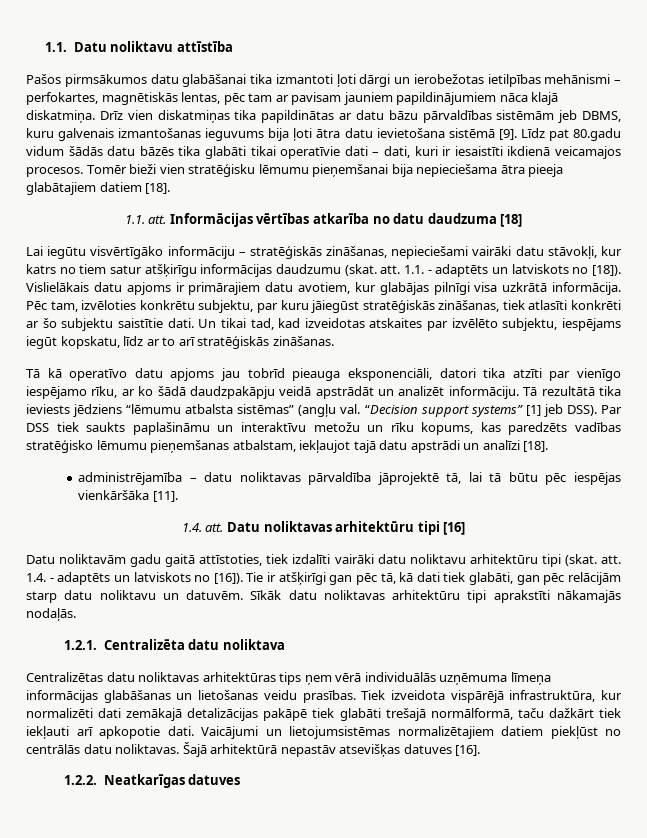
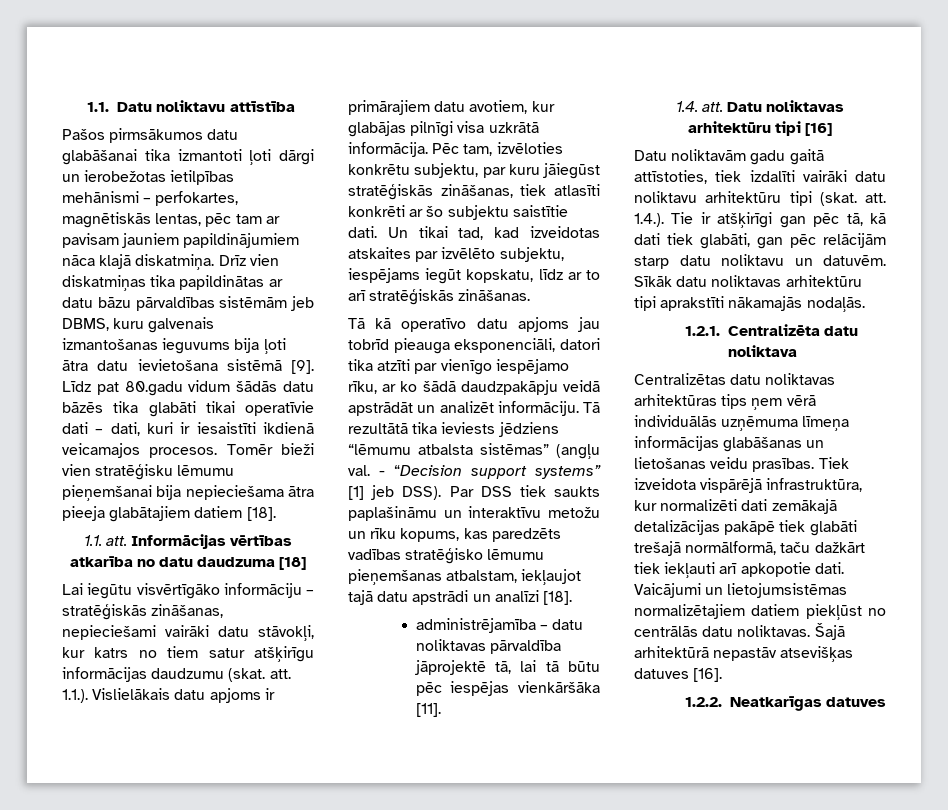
[404,264,621,277] 1.1. - adaptēts un latviskots no [18]). -> [62,689,88,703] 1.1.).
(361, 409) none -> [379,471,385,476] -
[26,572,243,585] 1.4. - adaptēts un latviskots no [16]). -> [634,213,664,227] 1.4.).

